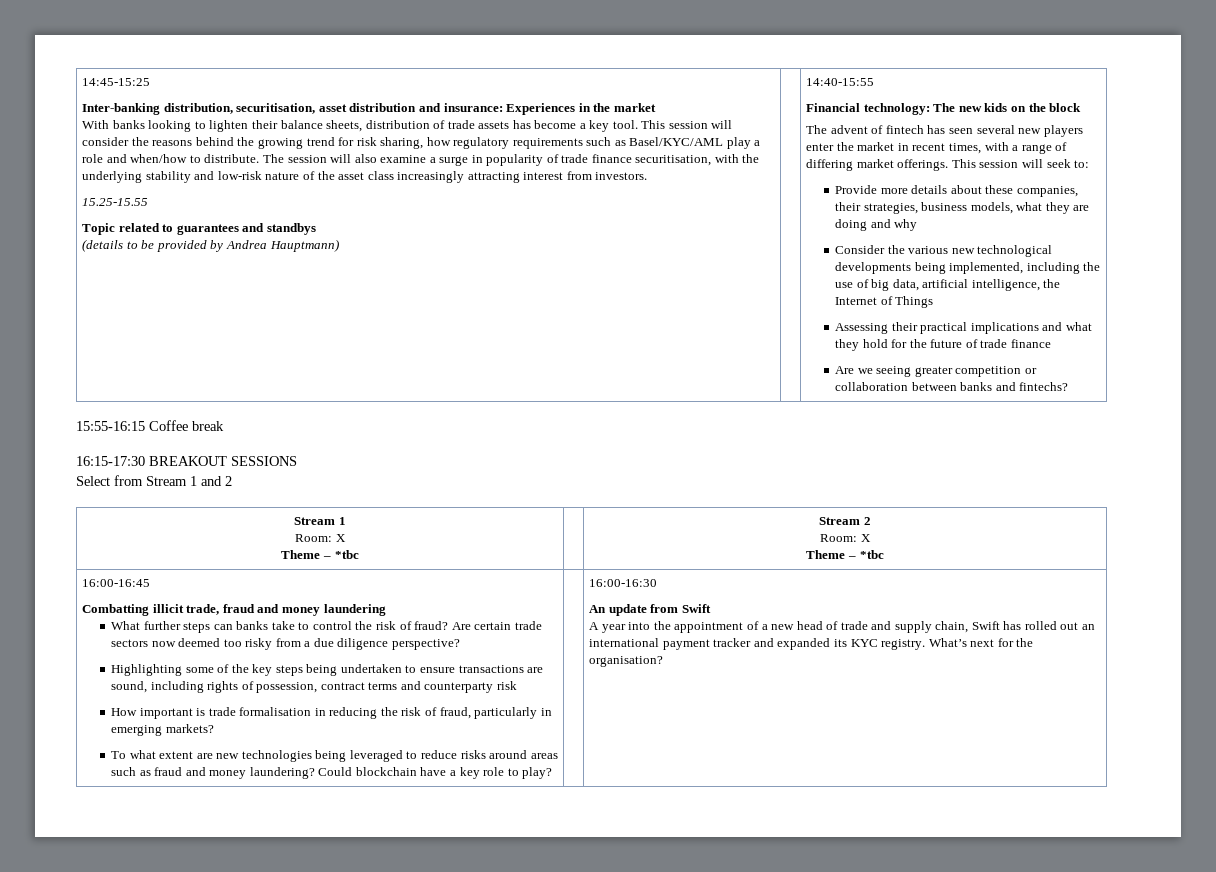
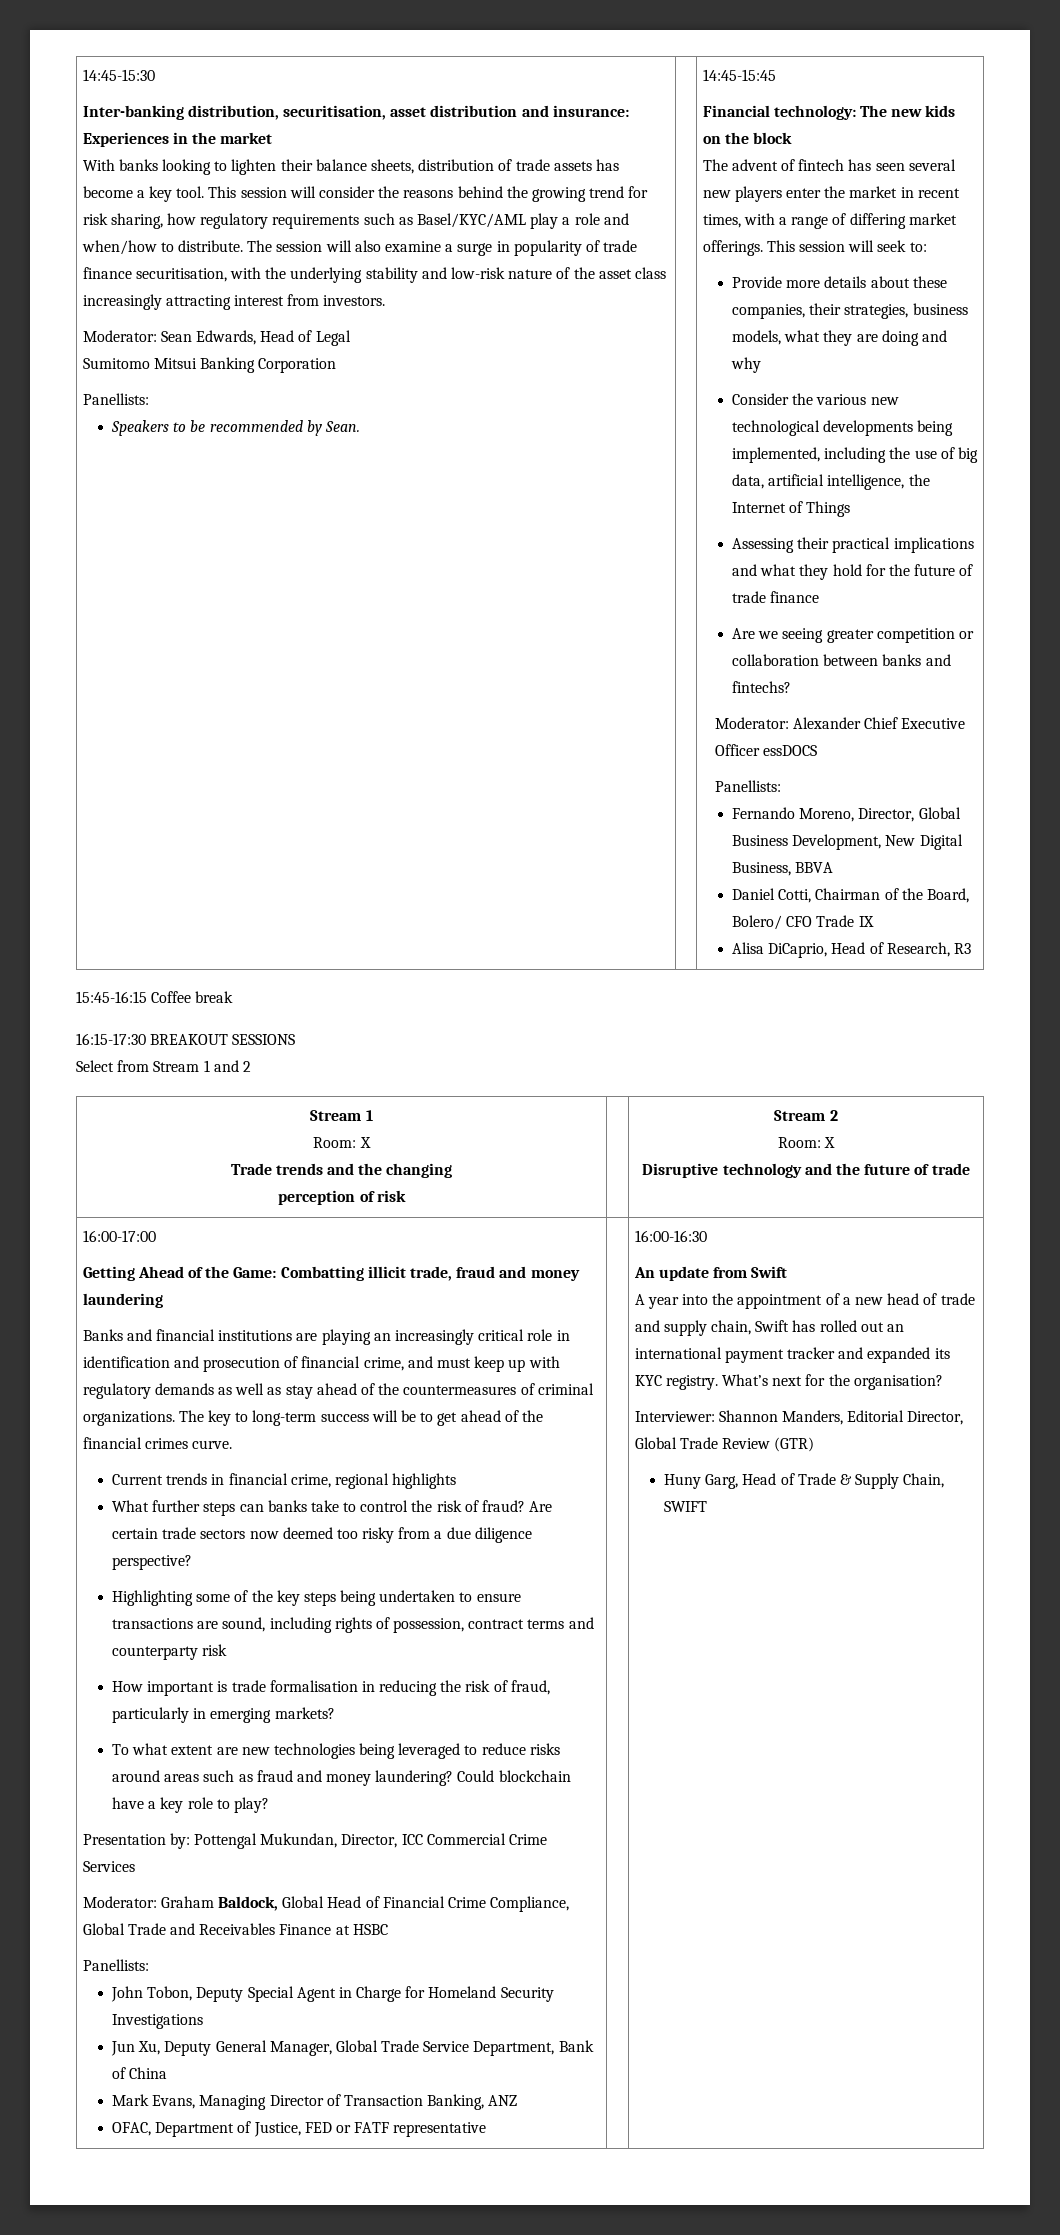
[82,78,151,86] 14:45-15:25 -> [82,69,155,81] 14:45-15:30
[82,198,149,206] [82,223,316,235] [82,239,339,252] [806,78,875,86] 15.25-15.55 // Topic related to guarantees and standbys // (details to be provided by Andrea Hauptmann) | | 14:40-15:55 -> [82,330,351,346] [82,357,337,373] [82,393,149,405] [110,420,360,436] [702,69,776,81] Moderator: Sean Edwards, Head of Legal // Sumitomo Mitsui Banking Corporation // Panellists: // Speakers to be recommended by Sean. | | 14:45-15:45
[76,421,145,431] // 15:55-16:15 -> [714,717,966,729] [714,744,818,756] [714,780,781,792] [731,807,961,822] [731,834,963,850] [731,862,834,876] [731,888,969,903] [731,915,874,930] [731,942,971,958] [76,991,147,1003] // Moderator: Alexander Chief Executive Officer essDOCS // Panellists: // Fernando Moreno, Director, Global Business Development, New Digital Business, BBVA // Daniel Cotti, Chairman of the Board, Bolero/ CFO Trade IX // Alisa DiCaprio, Head of Research, R3 // 15:45-16:15
[281,550,359,559] [819,517,871,525] [820,534,871,542] [806,550,884,559] [82,579,151,587] Theme – *tbc | | Stream 2 // Room: X // Theme – *tbc // 16:00-16:45 // -> [230,1163,453,1178] [278,1190,406,1205] [774,1110,838,1121] [777,1137,836,1148] [642,1163,970,1178] [82,1230,156,1242] [82,1266,277,1281] Trade trends and the changing // perception of risk | | Stream 2 // Room: X // Disruptive technology and the future of trade // 16:00-17:00 // Getting Ahead of the Game:
(386, 610) none -> [82,1329,570,1345] [82,1356,560,1372] [82,1383,594,1399] [82,1410,543,1426] [82,1437,233,1449] [111,1473,457,1489] // Banks and financial institutions are playing an increasingly critical role in identification and prosecution of financial crime, and must keep up with regulatory demands as well as stay ahead of the countermeasures of criminal organizations. The key to long-term success will be to get ahead of the financial crimes curve. // Current trends in financial crime, regional highlights
(553, 773) none -> [82,1833,548,1849] [82,1861,135,1872] [82,1896,570,1912] [82,1923,388,1935] [82,1959,149,1971] [110,1986,554,2002] [111,2014,203,2029] [110,2040,594,2056] [111,2067,168,2079] [111,2094,518,2110] [111,2121,487,2137] // Presentation by: Pottengal Mukundan, Director, ICC Commercial Crime Services // Moderator: Graham Baldock, Global Head of Financial Crime Compliance, Global Trade and Receivables Finance at HSBC // Panellists: // John Tobon, Deputy Special Agent in Charge for Homeland Security Investigations // Jun Xu, Deputy General Manager, Global Trade Service Department, Bank of China // Mark Evans, Managing Director of Transaction Banking, ANZ // OFAC, Department of Justice, FED or FATF representative
(664, 661) none -> [634,1410,964,1425] [634,1437,815,1452] [663,1473,945,1489] [663,1501,707,1512] // Interviewer: Shannon Manders, Editorial Director, Global Trade Review (GTR) // Huny Garg, Head of Trade & Supply Chain, SWIFT

